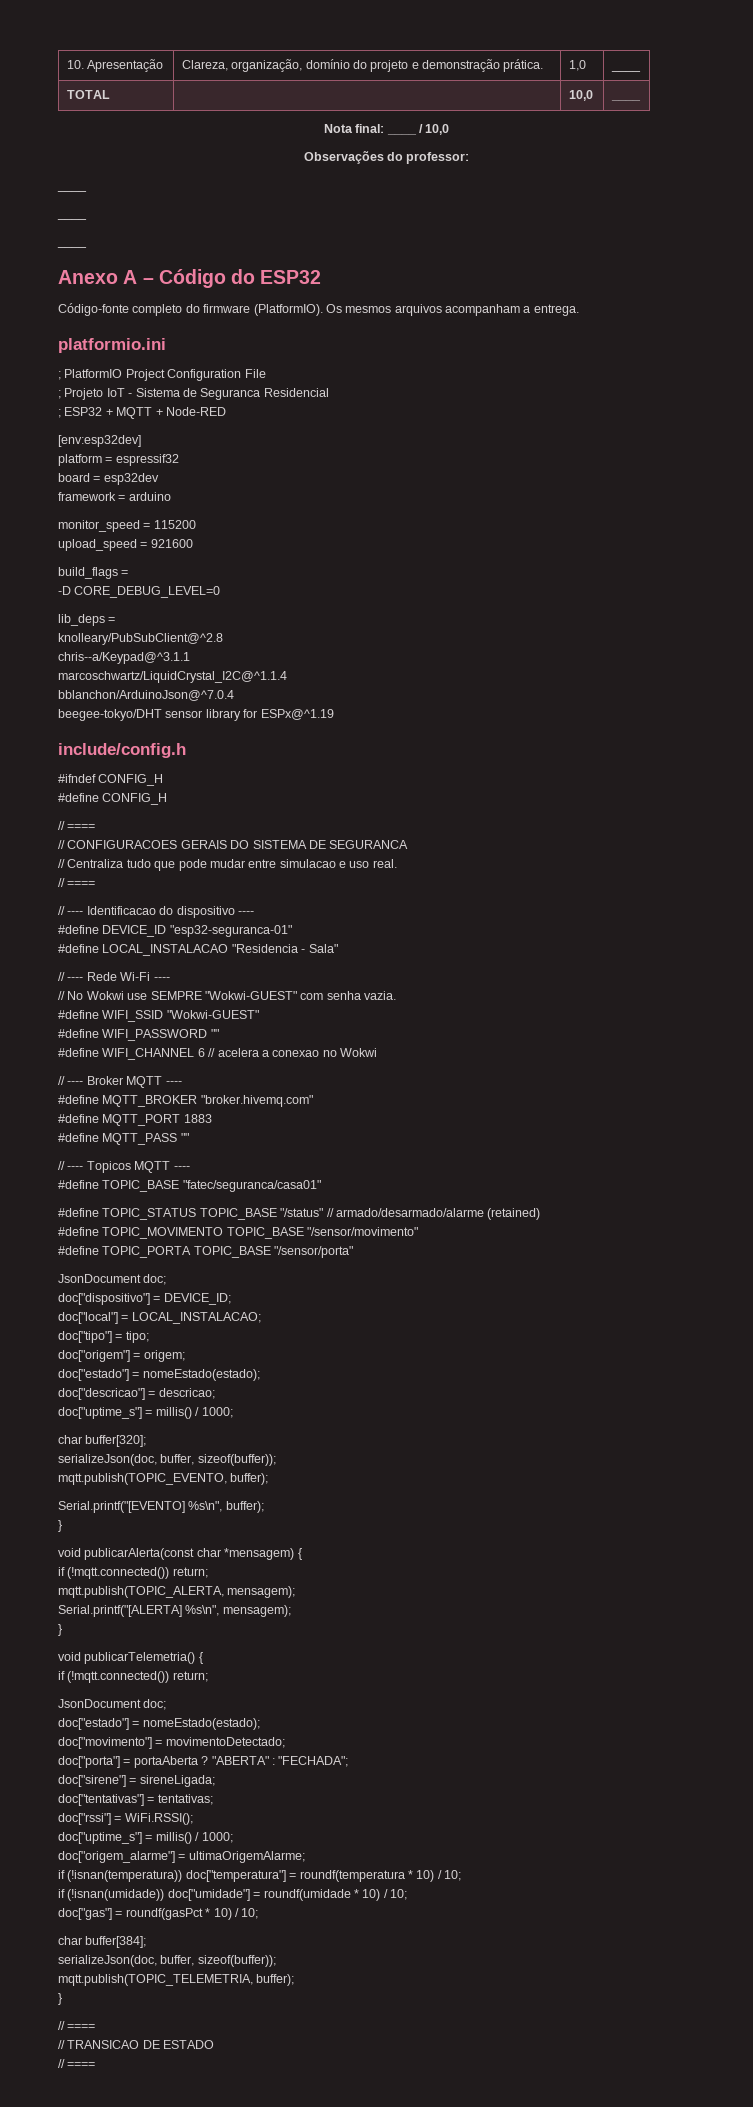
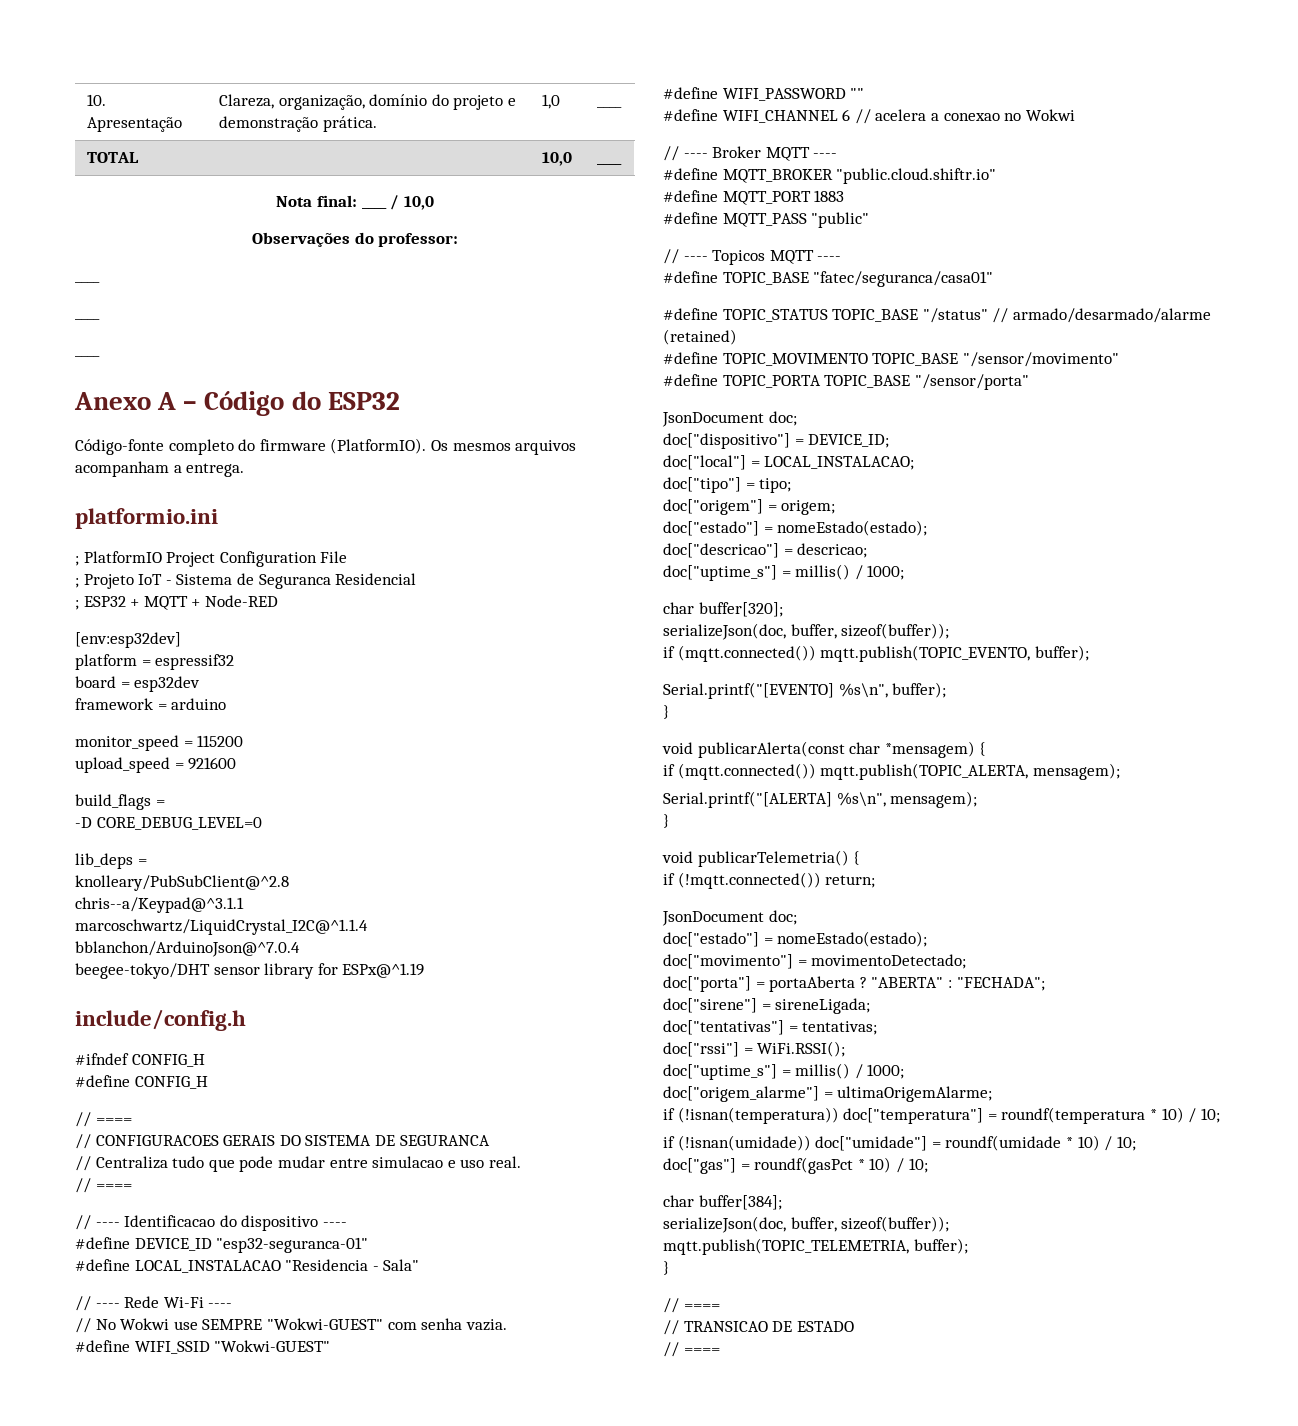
[200,1095,313,1107] "broker.hivemq.com" -> [836,168,997,184] "public.cloud.shiftr.io"
[180,1133,189,1142] "" -> [811,212,870,228] "public"
(276, 1460) none -> [663,645,816,662] if (mqtt.connected())
[67,1567,208,1579] (!mqtt.connected()) return; // -> [677,763,816,780] (mqtt.connected())

